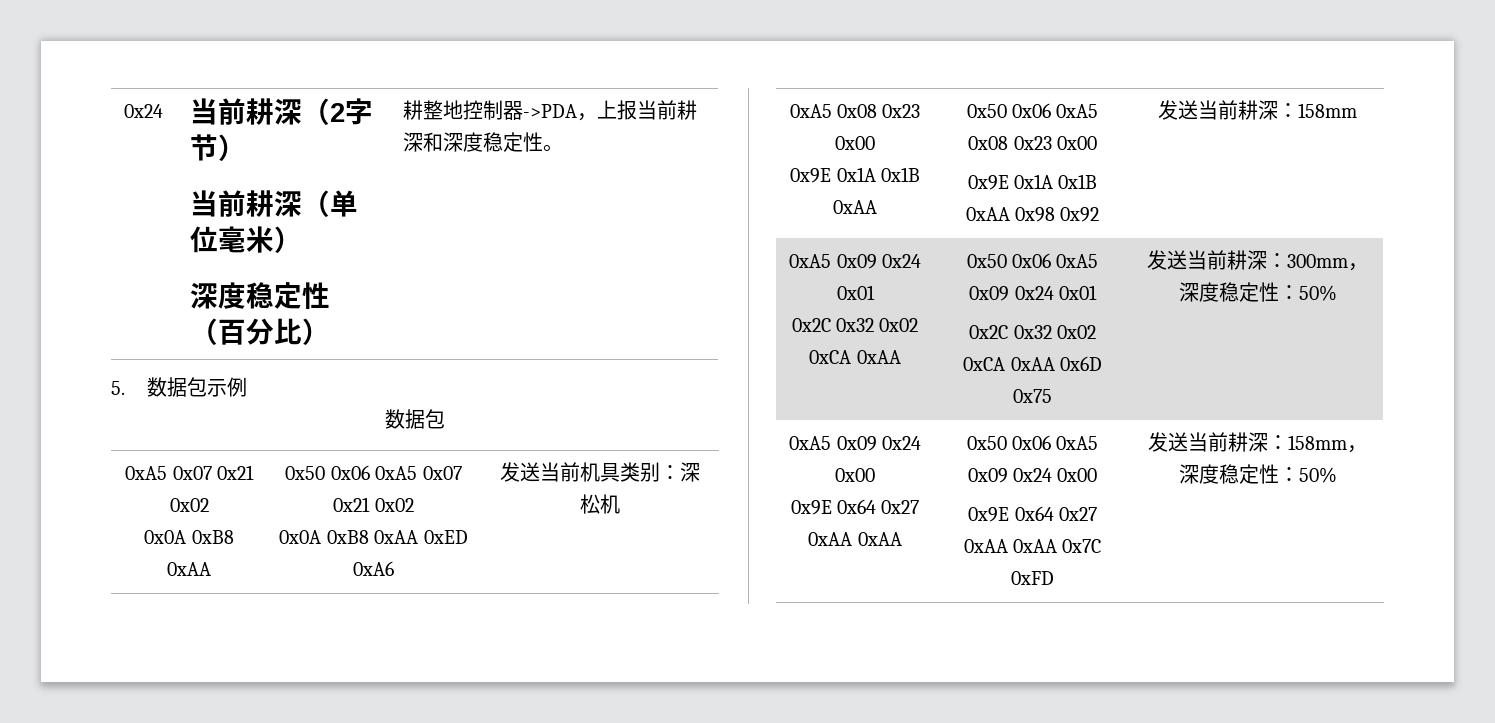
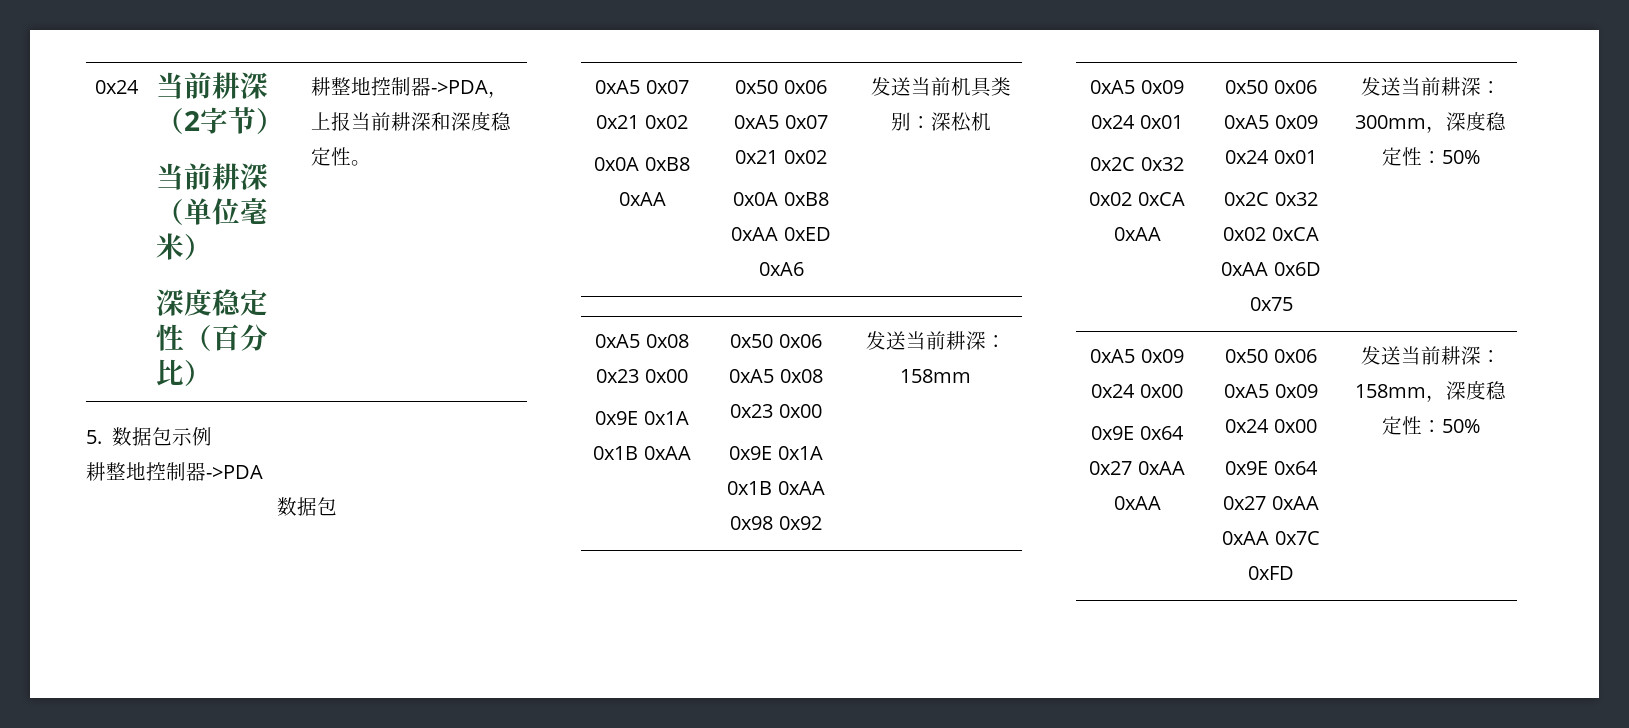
(247, 387) none -> [86,462,263,481] // 耕整地控制器->PDA

